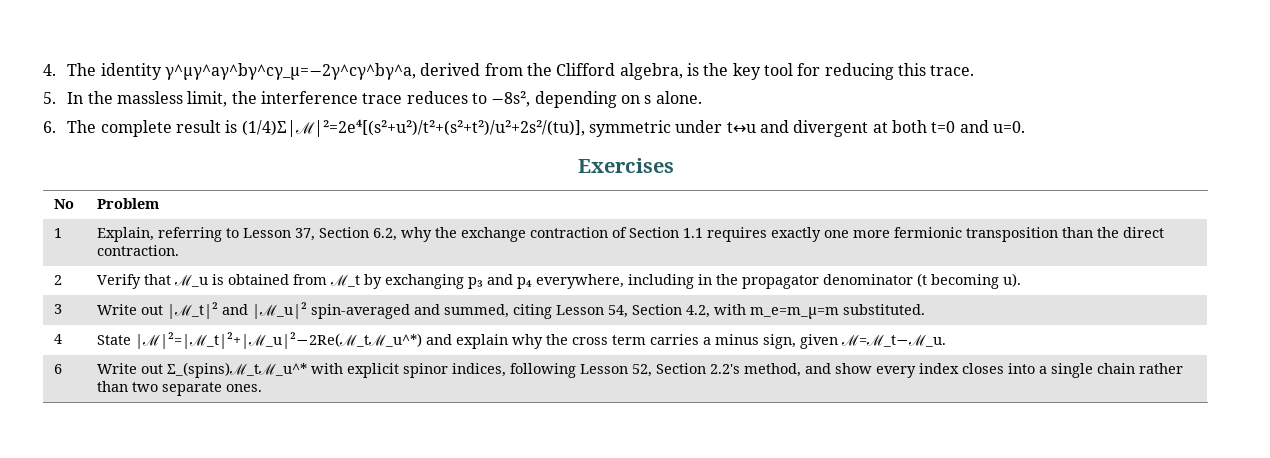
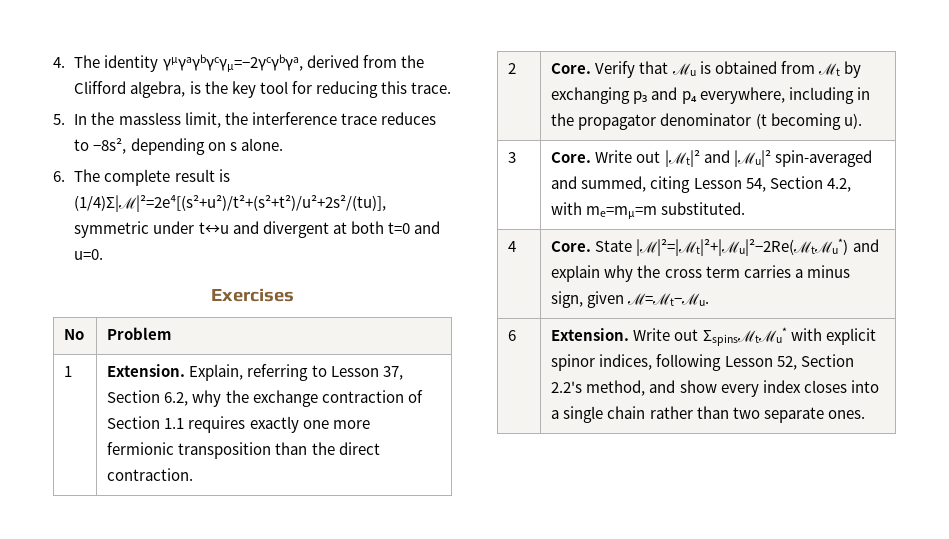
[165,63,417,80] γ^μγ^aγ^bγ^cγ_μ=−2γ^cγ^bγ^a, -> [162,54,303,72] γμγaγbγcγμ=−2γcγbγa,
(63, 233) none -> [107,364,186,377] Extension.
(63, 280) none -> [551,63,592,74] Core.
[174,274,209,287] ℳ_u -> [671,63,696,76] ℳu
[330,274,361,287] ℳ_t -> [817,63,840,76] ℳt
[97,302,308,319] Write out |ℳ_t|² and |ℳ_u|² -> [551,150,771,167] Core. Write out |ℳt|² and |ℳu|²
[750,307,840,319] m_e=m_μ=m -> [586,206,658,219] me=mμ=m
[97,332,423,349] State |ℳ|²=|ℳ_t|²+|ℳ_u|²−2Re(ℳ_tℳ_u^*) -> [551,238,849,256] Core. State |ℳ|²=|ℳt|²+|ℳu|²−2Re(ℳtℳu*)
[841,334,947,347] ℳ=ℳ_t−ℳ_u. -> [627,293,710,306] ℳ=ℳt−ℳu.
[97,362,308,378] Write out Σ_(spins)ℳ_tℳ_u^* -> [551,327,787,346] Extension. Write out Σspinsℳtℳu*

